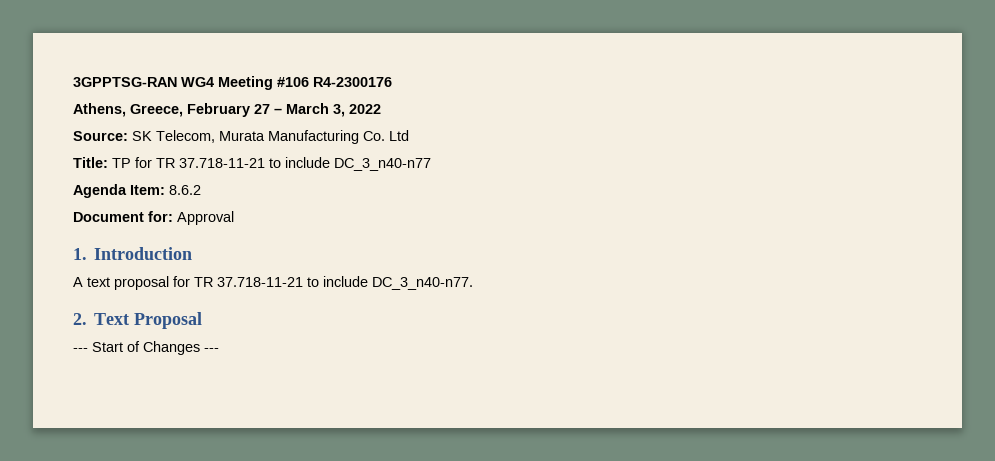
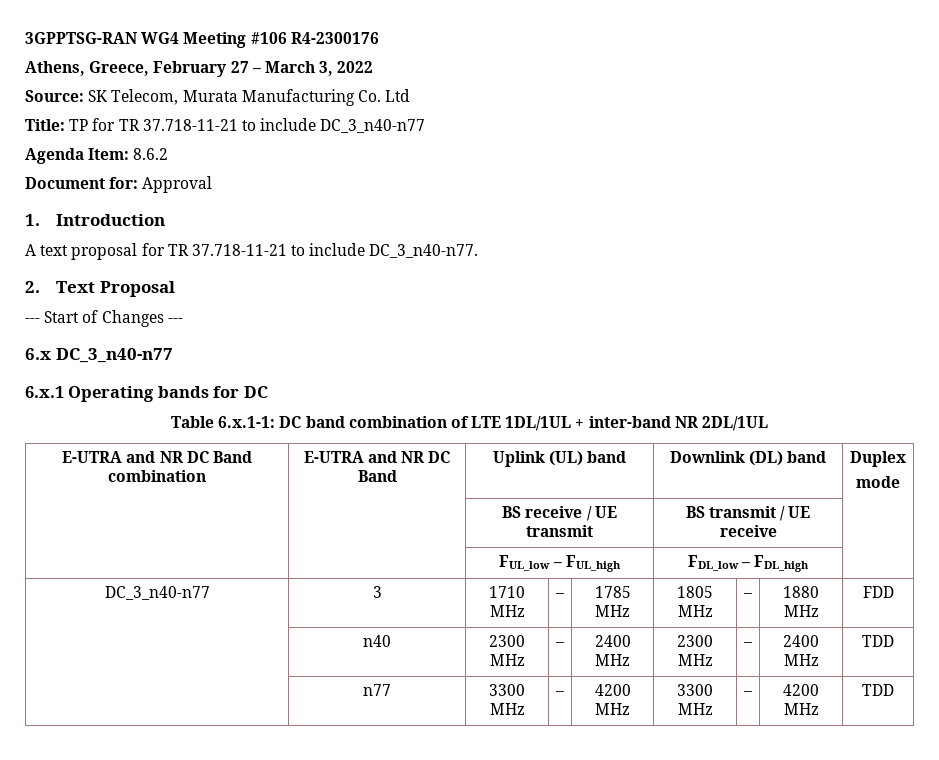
(219, 350) none -> [25,348,173,363] [25,386,268,402] [170,416,769,431] [62,451,252,463] [108,470,206,482] [303,451,451,463] [357,470,397,482] [492,451,627,467] [669,451,827,466] [850,451,906,467] [856,476,900,488] [502,506,617,521] [526,525,593,537] [685,506,811,521] [719,525,777,537] [499,555,621,572] [687,555,810,572] [104,586,210,600] [372,586,382,598] [489,586,525,598] [489,605,525,617] [555,593,564,598] [594,586,631,598] [595,605,630,617] [677,586,713,598] [677,605,713,617] [743,593,752,598] [783,586,819,598] [783,605,819,617] [862,586,894,598] [363,635,392,647] [489,635,525,647] [489,654,525,666] [555,642,564,647] [594,635,631,647] [595,654,630,666] [677,635,713,647] [677,654,713,666] [743,642,752,647] [783,635,819,647] [783,654,819,666] [862,635,894,647] [363,684,392,696] [489,684,525,696] [489,703,525,715] [555,691,564,696] [594,684,631,696] [595,703,630,715] [677,684,713,696] [677,703,713,715] [743,691,752,696] [783,684,819,696] [783,703,819,715] [862,684,894,696] // 6.x DC_3_n40-n77 // 6.x.1 Operating bands for DC // Table 6.x.1-1: DC band combination of LTE 1DL/1UL + inter-band NR 2DL/1UL // E-UTRA and NR DC Band combination | E-UTRA and NR DC Band | Uplink (UL) band | Downlink (DL) band | Duplex // mode // | | BS receive / UE transmit | BS transmit / UE receive | // | | FUL_low – FUL_high | FDL_low – FDL_high | // DC_3_n40-n77 | 3 | 1710 MHz | – | 1785 MHz | 1805 MHz | – | 1880 MHz | FDD // | n40 | 2300 MHz | – | 2400 MHz | 2300 MHz | – | 2400 MHz | TDD // | n77 | 3300 MHz | – | 4200 MHz | 3300 MHz | – | 4200 MHz | TDD

